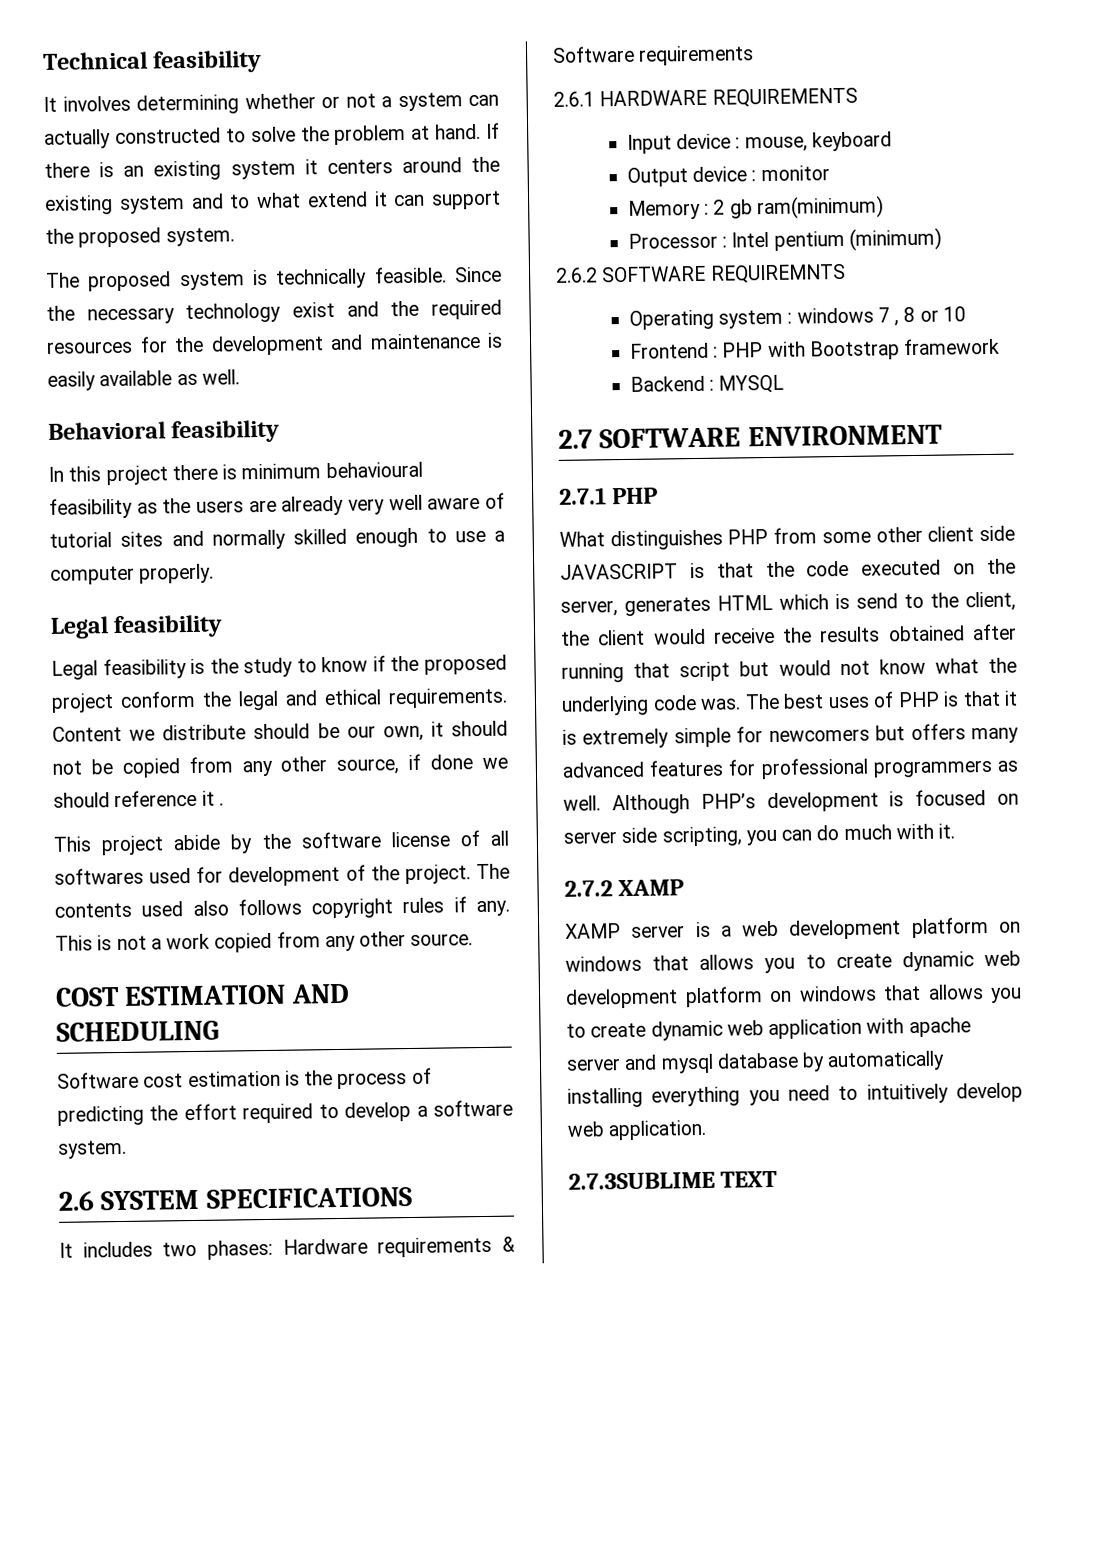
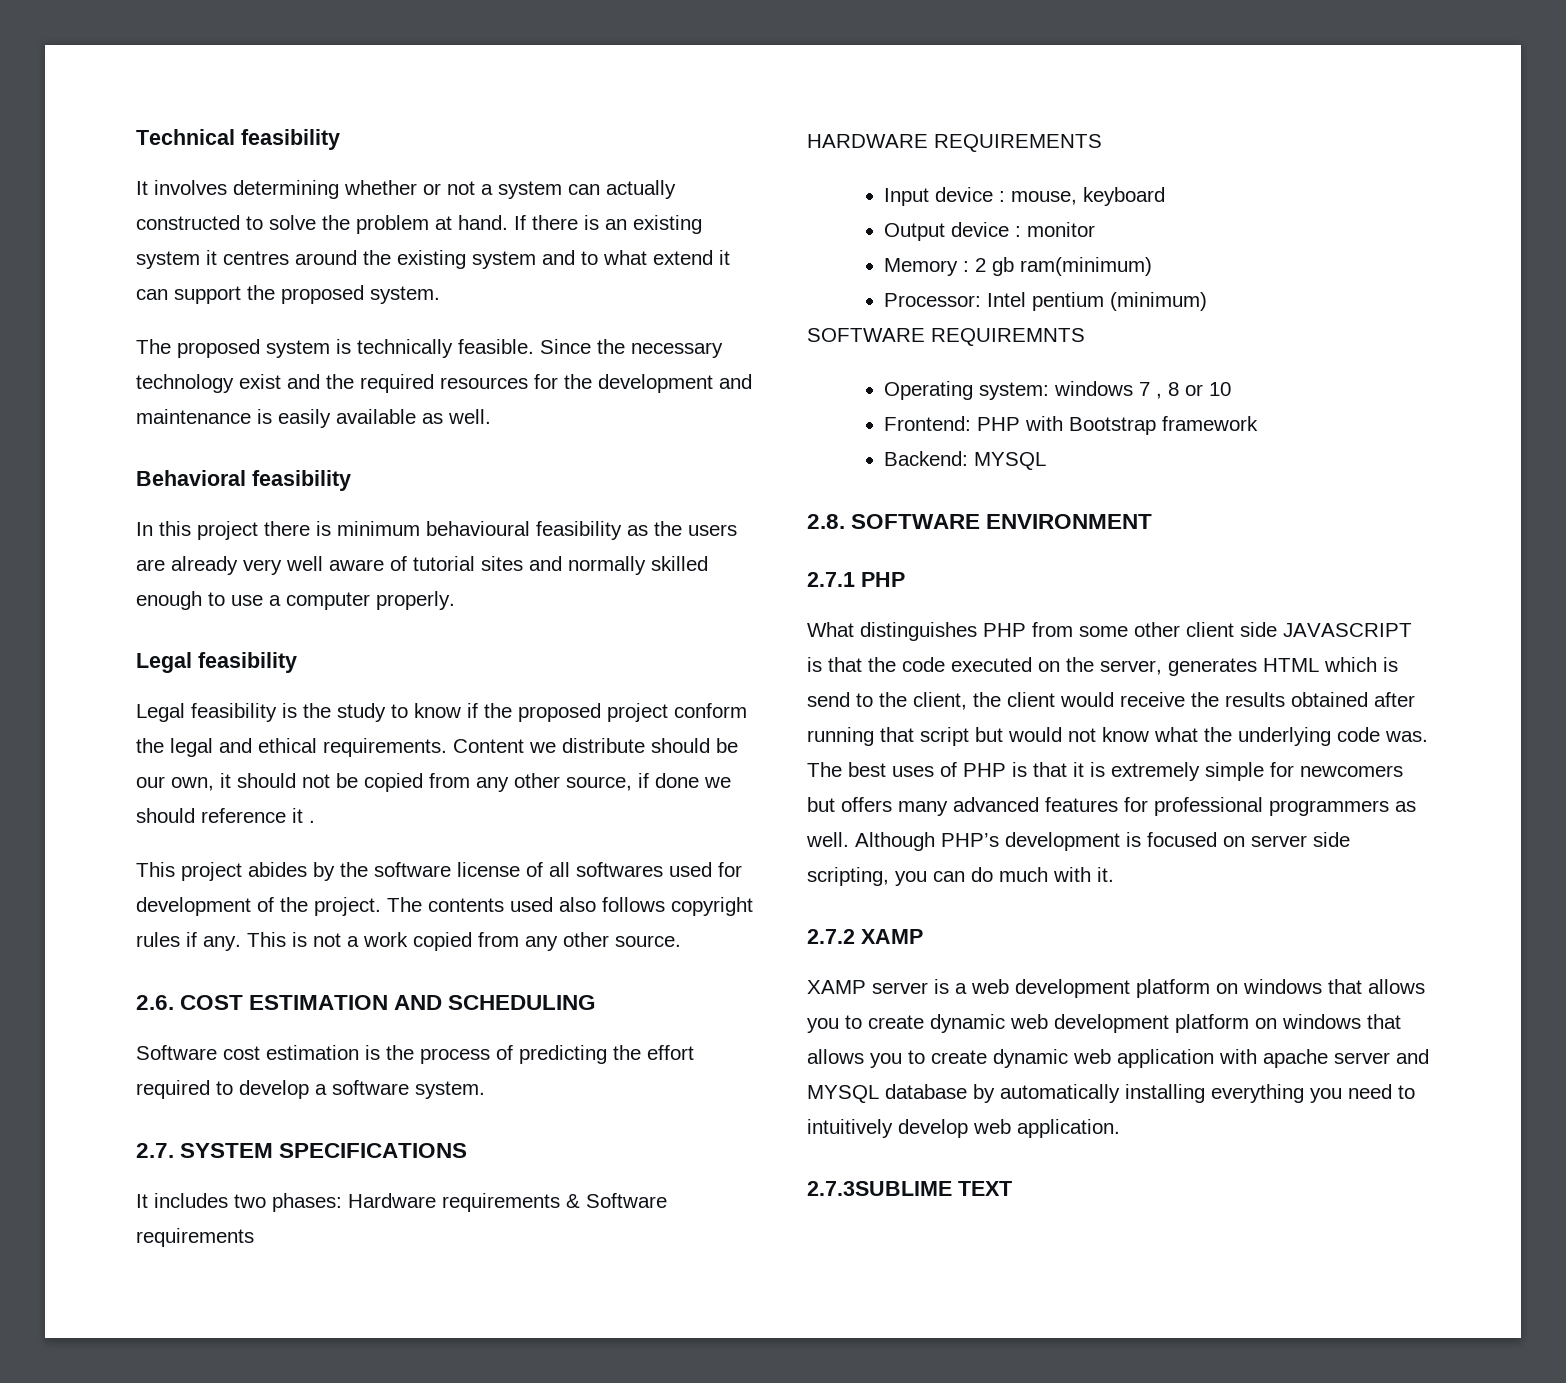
[326,159,393,175] centers -> [223,251,289,265] centres
[173,834,221,851] abide -> [248,862,307,877] abides
(474, 939) none -> [136,995,174,1010] 2.6.
[58,1190,94,1211] 2.6 -> [136,1143,174,1158] 2.7.
[553,91,595,107] 2.6.1 -> (254, 1237) none
[627,232,728,249] Processor : -> [884,293,982,307] Processor:
[556,267,598,283] 2.6.2 -> (1208, 301) none
[718,309,793,329] system : -> [979,382,1050,400] system:
[629,342,719,359] Frontend : -> [884,416,972,431] Frontend:
[629,375,715,392] Backend : -> [884,451,969,466] Backend:
[558,429,593,449] 2.7 -> [807,514,845,529] 2.8.
[660,1053,714,1074] mysql -> [807,1085,879,1103] MYSQL

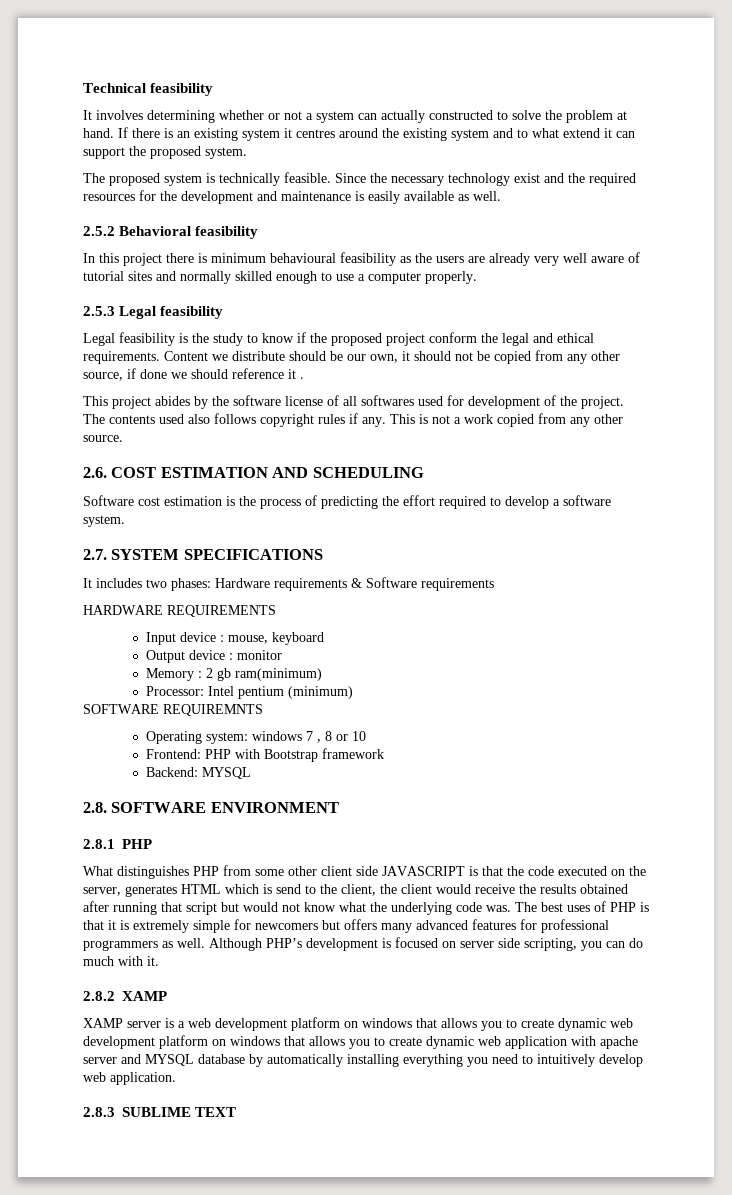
(491, 416) none -> [83,226,115,236] 2.5.2
(455, 600) none -> [83,306,115,316] 2.5.3
[807,572,855,587] 2.7.1 -> [83,839,115,849] 2.8.1
[807,929,855,944] 2.7.2 -> [83,991,115,1001] 2.8.2
[807,1181,952,1196] 2.7.3SUBLIME -> [83,1107,191,1117] 2.8.3 SUBLIME

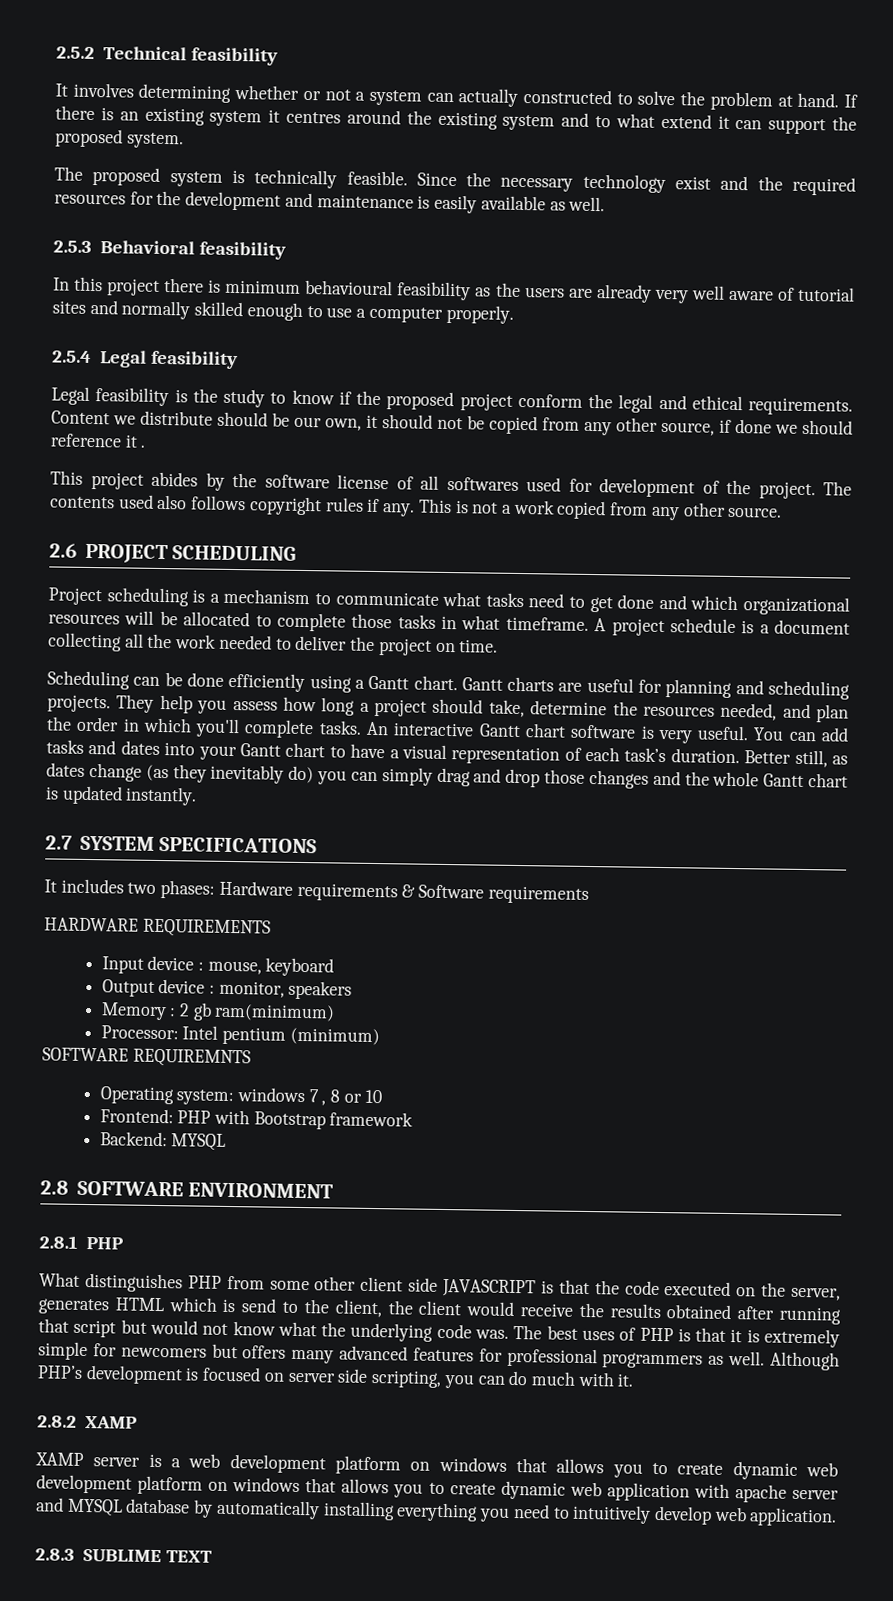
(83, 88) none -> [56,46,95,60] 2.5.2
[83,226,115,236] 2.5.2 -> [53,240,92,253] 2.5.3
[83,306,115,316] 2.5.3 -> [52,350,92,363] 2.5.4
[83,467,424,478] [83,495,611,509] [83,515,125,527] [83,549,107,560] 2.6. COST ESTIMATION AND SCHEDULING // Software cost estimation is the process of predicting the effort required to develop a software system. // 2.7. -> [49,543,297,564] [48,587,851,616] [48,610,850,637] [48,632,499,656] [47,670,850,700] [47,694,849,723] [46,716,849,744] [46,739,849,768] [46,762,849,789] [45,785,198,806] [45,835,73,850] 2.6 PROJECT SCHEDULING // Project scheduling is a mechanism to communicate what tasks need to get done and which organizational resources will be allocated to complete those tasks in what timeframe. A project schedule is a document collecting all the work needed to deliver the project on time. // Scheduling can be done efficiently using a Gantt chart. Gantt charts are useful for planning and scheduling projects. They help you assess how long a project should take, determine the resources needed, and plan the order in which you'll complete tasks. An interactive Gantt chart software is very useful. You can add tasks and dates into your Gantt chart to have a visual representation of each task’s duration. Better still, as dates change (as they inevitably do) you can simply drag and drop those changes and the whole Gantt chart is updated instantly. // 2.7
[236,650,282,660] monitor -> [218,980,353,1000] monitor, speakers
[83,802,107,813] 2.8. -> [40,1180,69,1195] 2.8

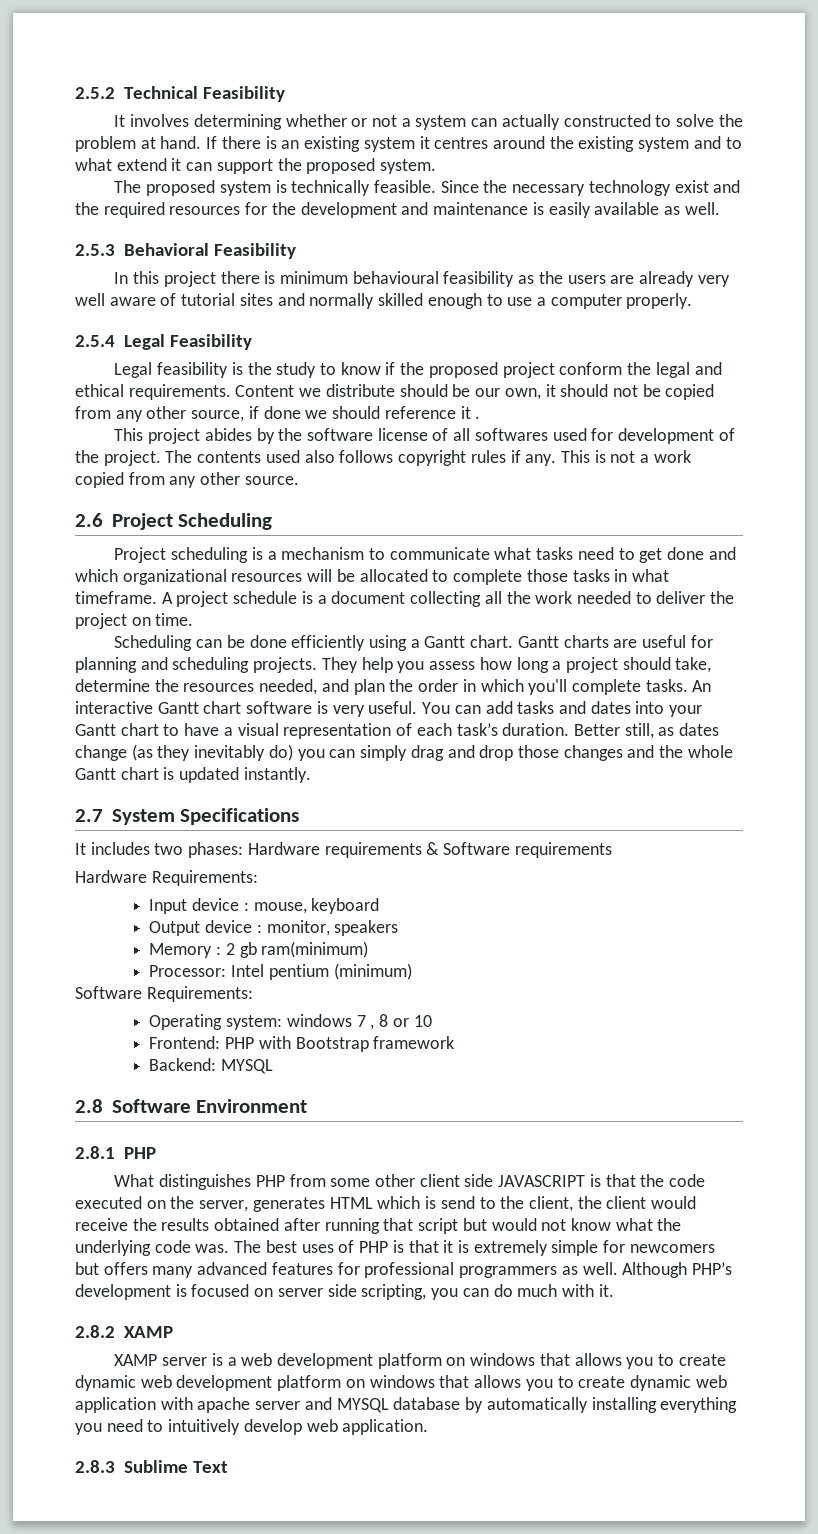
[190,47,278,66] feasibility -> [202,86,285,102] Feasibility
[198,241,286,260] feasibility -> [213,243,296,259] Feasibility
[150,350,238,370] feasibility -> [169,334,252,350] Feasibility
[84,543,297,564] PROJECT SCHEDULING -> [111,513,273,530] Project Scheduling
[79,835,318,854] SYSTEM SPECIFICATIONS -> [111,808,300,825] System Specifications
[44,917,271,938] HARDWARE REQUIREMENTS -> [75,870,258,886] Hardware Requirements:
[42,1047,251,1068] SOFTWARE REQUIREMNTS -> [75,986,253,1002] Software Requirements:
[76,1180,335,1199] SOFTWARE ENVIRONMENT -> [111,1099,308,1113] Software Environment
[82,1548,212,1563] SUBLIME TEXT -> [123,1460,228,1473] Sublime Text

